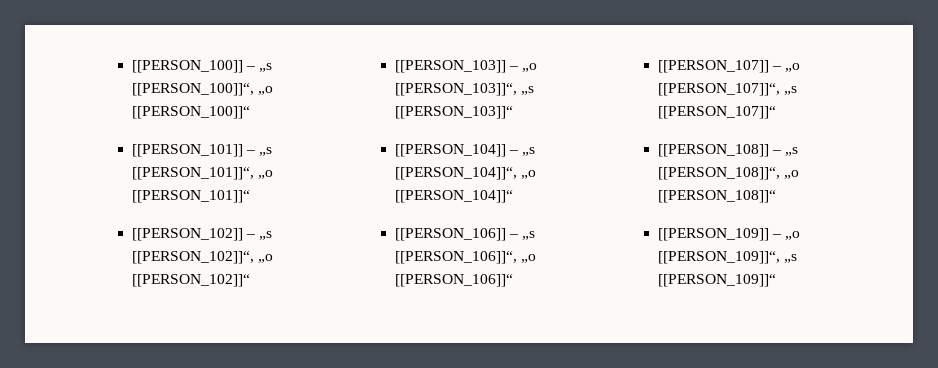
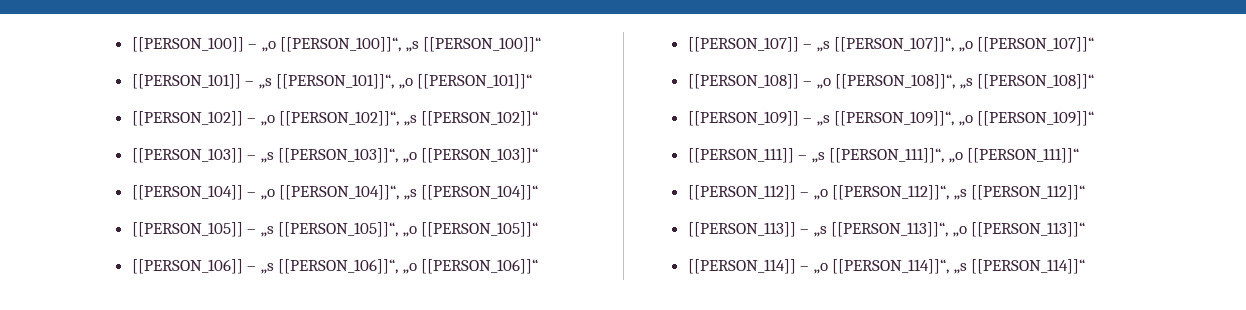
[259,63,273,72] [131,83,273,96] „s [[PERSON_100]]“, „o -> [261,37,419,52] „o [[PERSON_100]]“, „s
[259,231,273,240] [131,251,273,264] „s [[PERSON_102]]“, „o -> [260,111,417,126] „o [[PERSON_102]]“, „s
[522,63,538,72] [394,83,534,96] „o [[PERSON_103]]“, „s -> [260,148,417,163] „s [[PERSON_103]]“, „o
[522,147,536,156] [394,167,536,180] [394,190,513,203] „s [[PERSON_104]]“, „o [[PERSON_104]]“ -> [260,185,539,200] [131,222,539,237] „o [[PERSON_104]]“, „s [[PERSON_104]]“ // [[PERSON_105]] – „s [[PERSON_105]]“, „o [[PERSON_105]]“
[785,63,801,72] [657,83,797,96] „o [[PERSON_107]]“, „s -> [816,37,973,52] „s [[PERSON_107]]“, „o
[785,147,799,156] [657,167,799,180] „s [[PERSON_108]]“, „o -> [816,74,973,89] „o [[PERSON_108]]“, „s
[785,231,801,240] [657,251,797,264] [657,274,776,287] „o [[PERSON_109]]“, „s [[PERSON_109]]“ -> [816,111,1095,126] [687,148,1080,163] [687,185,1086,200] [687,222,1086,237] [687,259,1086,274] „s [[PERSON_109]]“, „o [[PERSON_109]]“ // [[PERSON_111]] – „s [[PERSON_111]]“, „o [[PERSON_111]]“ // [[PERSON_112]] – „o [[PERSON_112]]“, „s [[PERSON_112]]“ // [[PERSON_113]] – „s [[PERSON_113]]“, „o [[PERSON_113]]“ // [[PERSON_114]] – „o [[PERSON_114]]“, „s [[PERSON_114]]“

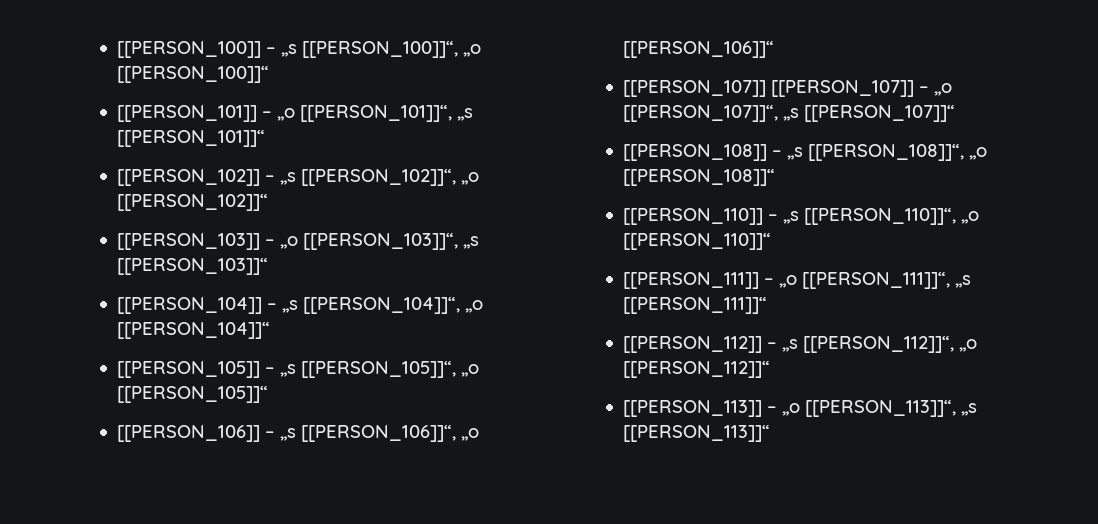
[261,37,419,52] „o [[PERSON_100]]“, „s -> [280,41,481,58] „s [[PERSON_100]]“, „o
[258,74,413,89] „s [[PERSON_101]]“, „o -> [276,105,473,122] „o [[PERSON_101]]“, „s
[260,111,417,126] „o [[PERSON_102]]“, „s -> [279,169,479,186] „s [[PERSON_102]]“, „o
[260,148,417,163] „s [[PERSON_103]]“, „o -> [279,233,479,250] „o [[PERSON_103]]“, „s
[260,185,417,200] „o [[PERSON_104]]“, „s -> [281,297,483,314] „s [[PERSON_104]]“, „o
[803,37,973,52] – „s [[PERSON_107]]“, „o -> [770,80,952,97] [622,105,799,122] [[PERSON_107]] – „o [[PERSON_107]]“, „s
[816,74,973,89] „o [[PERSON_108]]“, „s -> [786,144,987,161] „s [[PERSON_108]]“, „o
[687,111,1095,126] [[PERSON_109]] – „s [[PERSON_109]]“, „o [[PERSON_109]]“ -> [622,208,979,225] [622,233,771,250] [[PERSON_110]] – „s [[PERSON_110]]“, „o [[PERSON_110]]“
[811,148,963,163] „s [[PERSON_111]]“, „o -> [778,272,971,289] „o [[PERSON_111]]“, „s
[813,185,967,200] „o [[PERSON_112]]“, „s -> [781,336,977,353] „s [[PERSON_112]]“, „o
[813,222,1086,237] [687,259,1086,274] „s [[PERSON_113]]“, „o [[PERSON_113]]“ // [[PERSON_114]] – „o [[PERSON_114]]“, „s [[PERSON_114]]“ -> [781,400,977,417] [622,425,770,442] „o [[PERSON_113]]“, „s [[PERSON_113]]“

